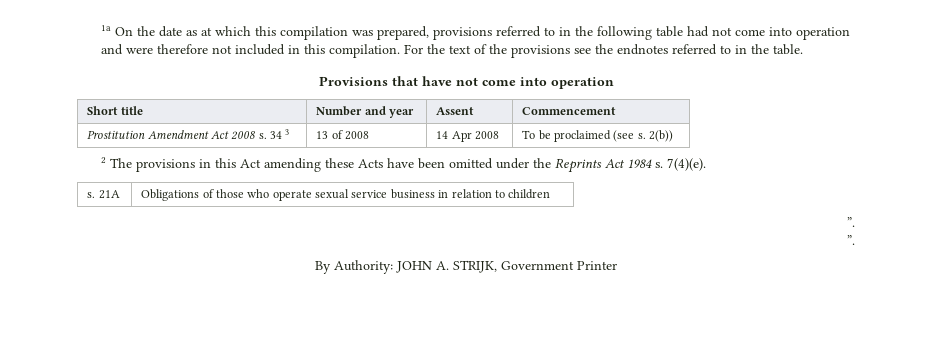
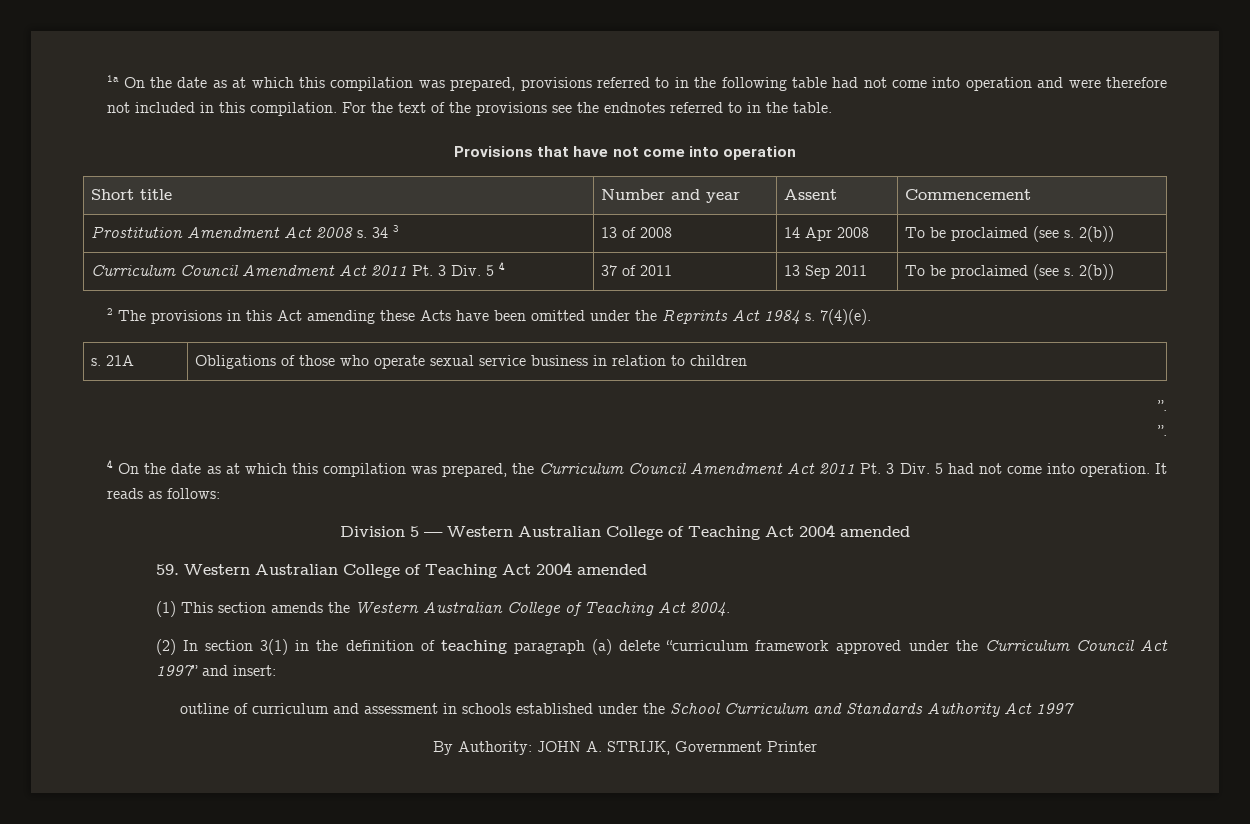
(674, 136) none -> [91,261,506,276] [601,265,673,276] [784,265,868,279] [905,264,1115,280] // Curriculum Council Amendment Act 2011 Pt. 3 Div. 5 4 | 37 of 2011 | 13 Sep 2011 | To be proclaimed (see s. 2(b))
(855, 240) none -> [107,459,1167,477] [107,488,221,499] [340,524,910,540] [155,562,647,578] [155,601,730,617] [155,639,1169,655] [155,665,276,676] [180,703,1075,717] // 4 On the date as at which this compilation was prepared, the Curriculum Council Amendment Act 2011 Pt. 3 Div. 5 had not come into operation. It reads as follows: // Division 5 — Western Australian College of Teaching Act 2004 amended // 59. Western Australian College of Teaching Act 2004 amended // (1) This section amends the Western Australian College of Teaching Act 2004. // (2) In section 3(1) in the definition of teaching paragraph (a) delete “curriculum framework approved under the Curriculum Council Act 1997” and insert: // outline of curriculum and assessment in schools established under the School Curriculum and Standards Authority Act 1997

